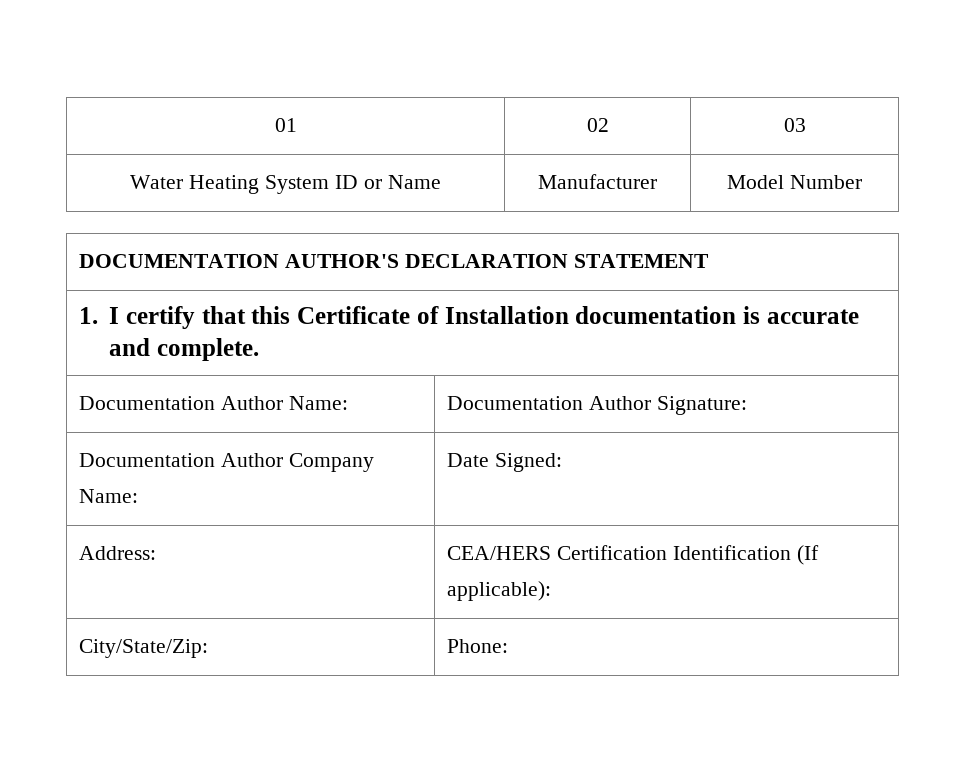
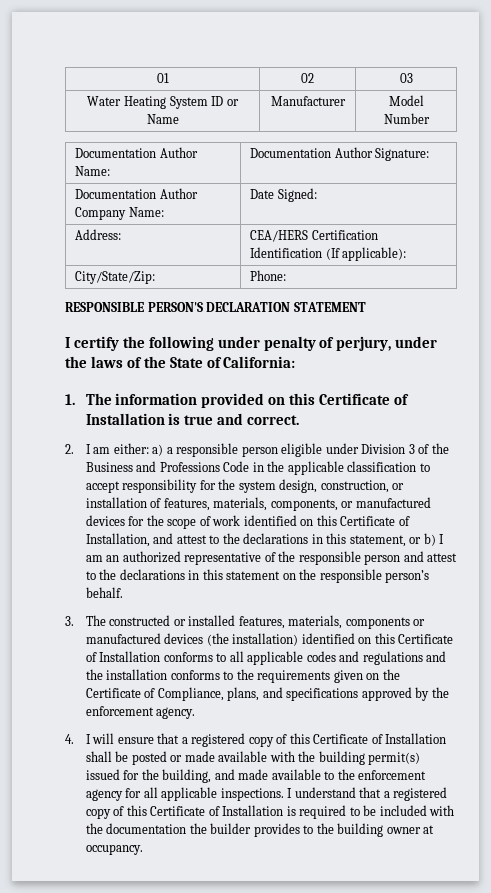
[79,254,709,268] [79,306,859,329] [109,338,259,361] // DOCUMENTATION AUTHOR'S DECLARATION STATEMENT // 1. I certify that this Certificate of Installation documentation is accurate and complete. -> (430, 118) none
(509, 646) none -> [65,302,366,312] [65,336,438,351] [65,356,296,368] [65,393,410,408] [85,413,300,425] [65,443,449,457] [85,461,430,475] [85,479,405,493] [85,497,431,511] [85,515,410,529] [85,533,445,547] [85,551,458,565] [85,569,430,583] [85,587,123,598] [65,615,426,629] [85,633,454,646] [85,651,447,665] [85,669,400,683] [85,687,449,701] [85,706,196,719] [65,733,447,747] [85,751,421,765] [85,769,427,783] [85,787,448,801] [85,805,455,819] [85,823,435,837] [85,844,143,855] // RESPONSIBLE PERSON'S DECLARATION STATEMENT // I certify the following under penalty of perjury, under the laws of the State of California: // 1. The information provided on this Certificate of Installation is true and correct. // 2. I am either: a) a responsible person eligible under Division 3 of the Business and Professions Code in the applicable classification to accept responsibility for the system design, construction, or installation of features, materials, components, or manufactured devices for the scope of work identified on this Certificate of Installation, and attest to the declarations in this statement, or b) I am an authorized representative of the responsible person and attest to the declarations in this statement on the responsible person’s behalf. // 3. The constructed or installed features, materials, components or manufactured devices (the installation) identified on this Certificate of Installation conforms to all applicable codes and regulations and the installation conforms to the requirements given on the Certificate of Compliance, plans, and specifications approved by the enforcement agency. // 4. I will ensure that a registered copy of this Certificate of Installation shall be posted or made available with the building permit(s) issued for the building, and made available to the enforcement agency for all applicable inspections. I understand that a registered copy of this Certificate of Installation is required to be included with the documentation the builder provides to the building owner at occupancy.

